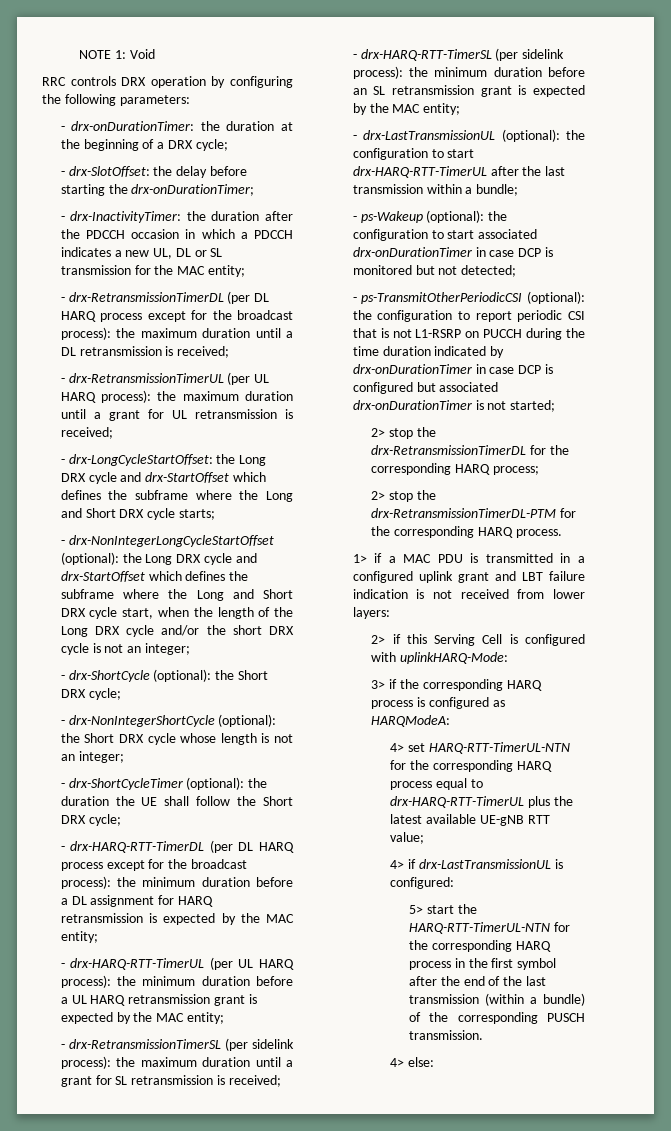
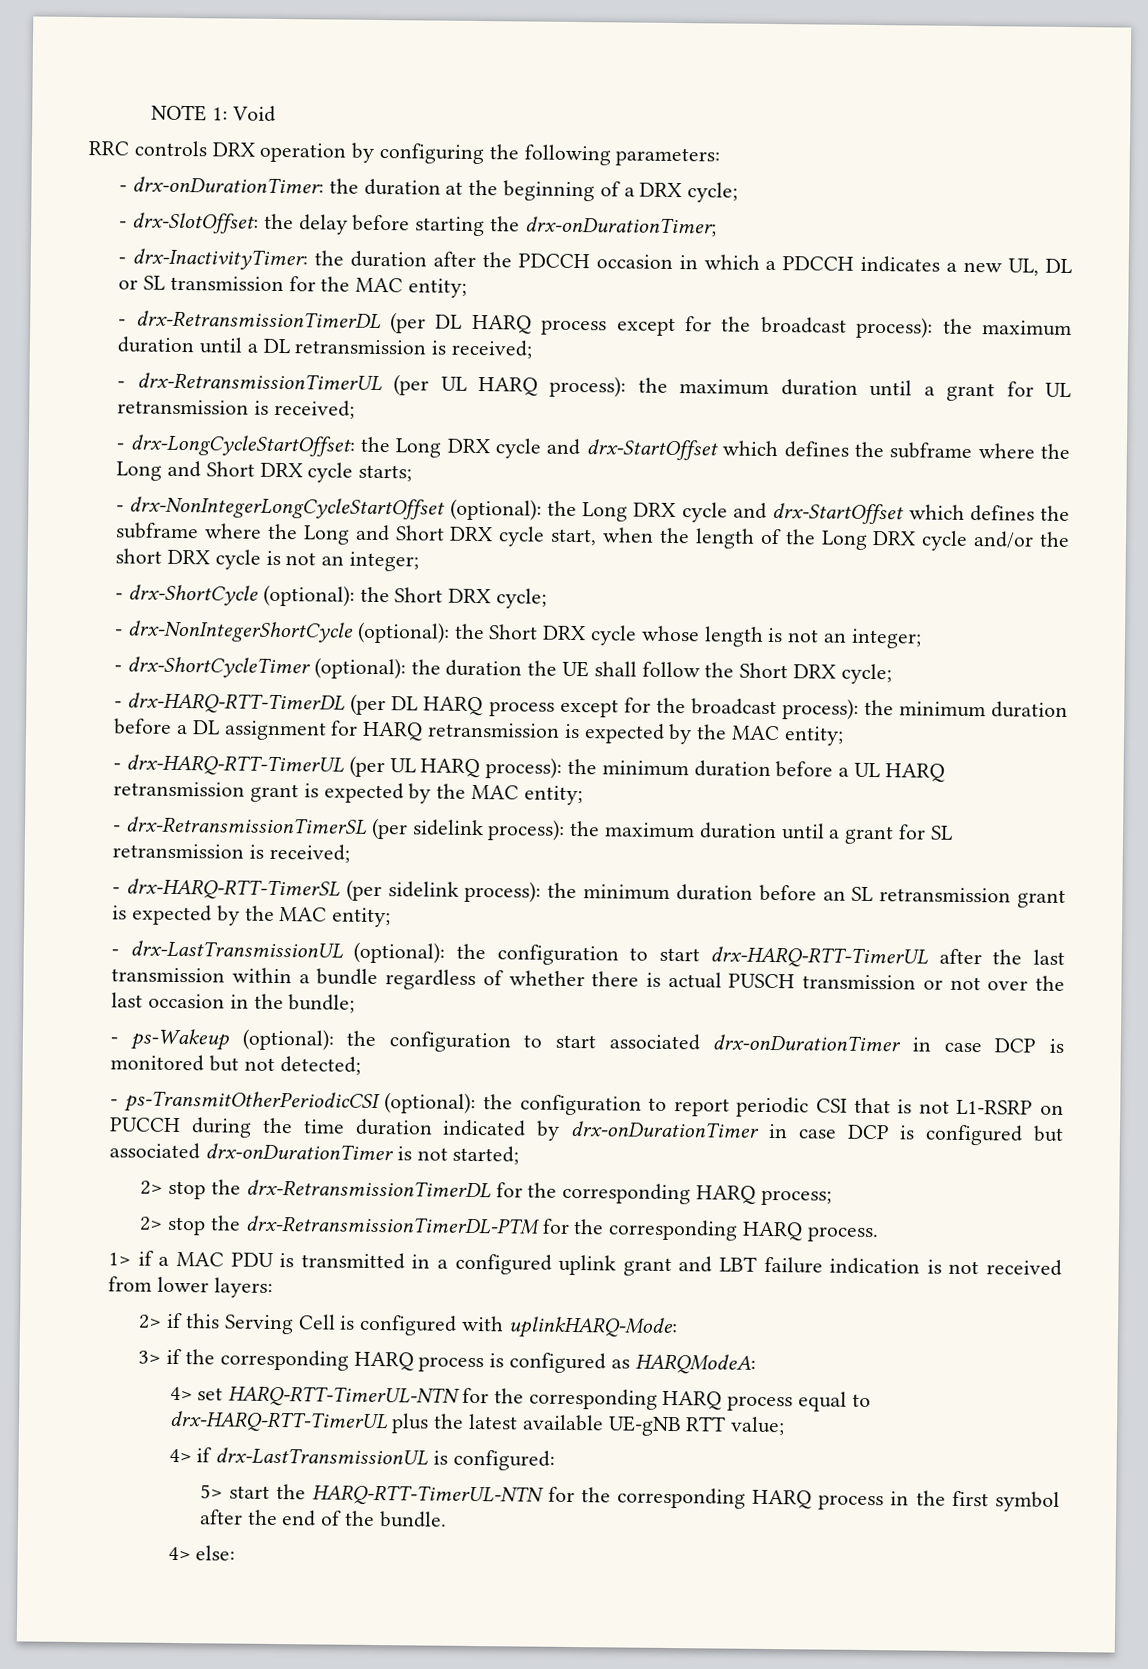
(473, 190) none -> [316,968,1065,991] [111,992,284,1010] bundle regardless of whether there is actual PUSCH transmission or not over the last occasion in the
[525,976,546,986] [408,993,585,1006] [408,1012,585,1024] [408,1030,483,1040] last transmission (within a bundle) of the corresponding PUSCH transmission. -> [378,1511,447,1528] bundle.

